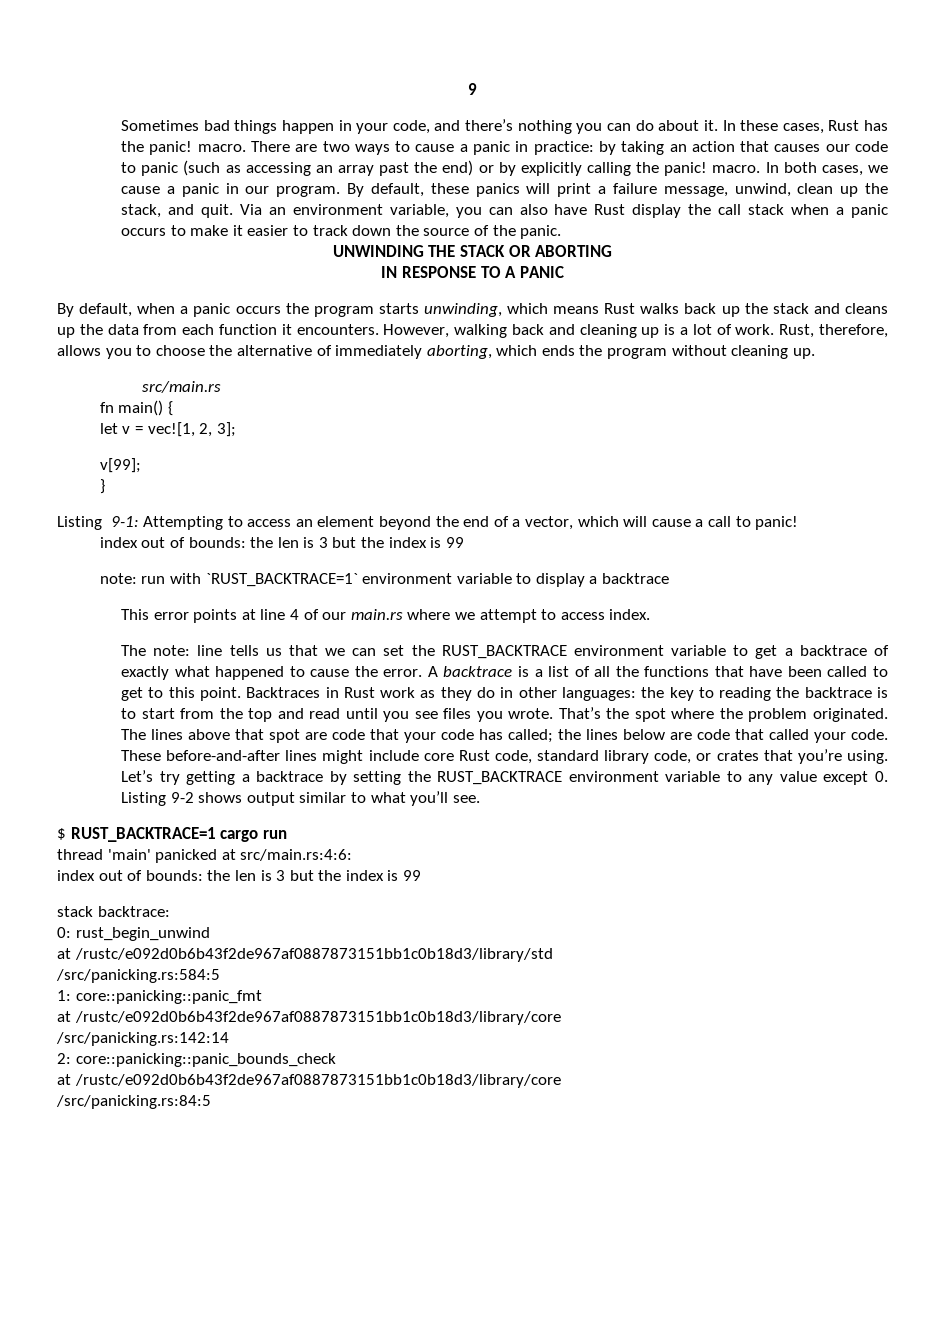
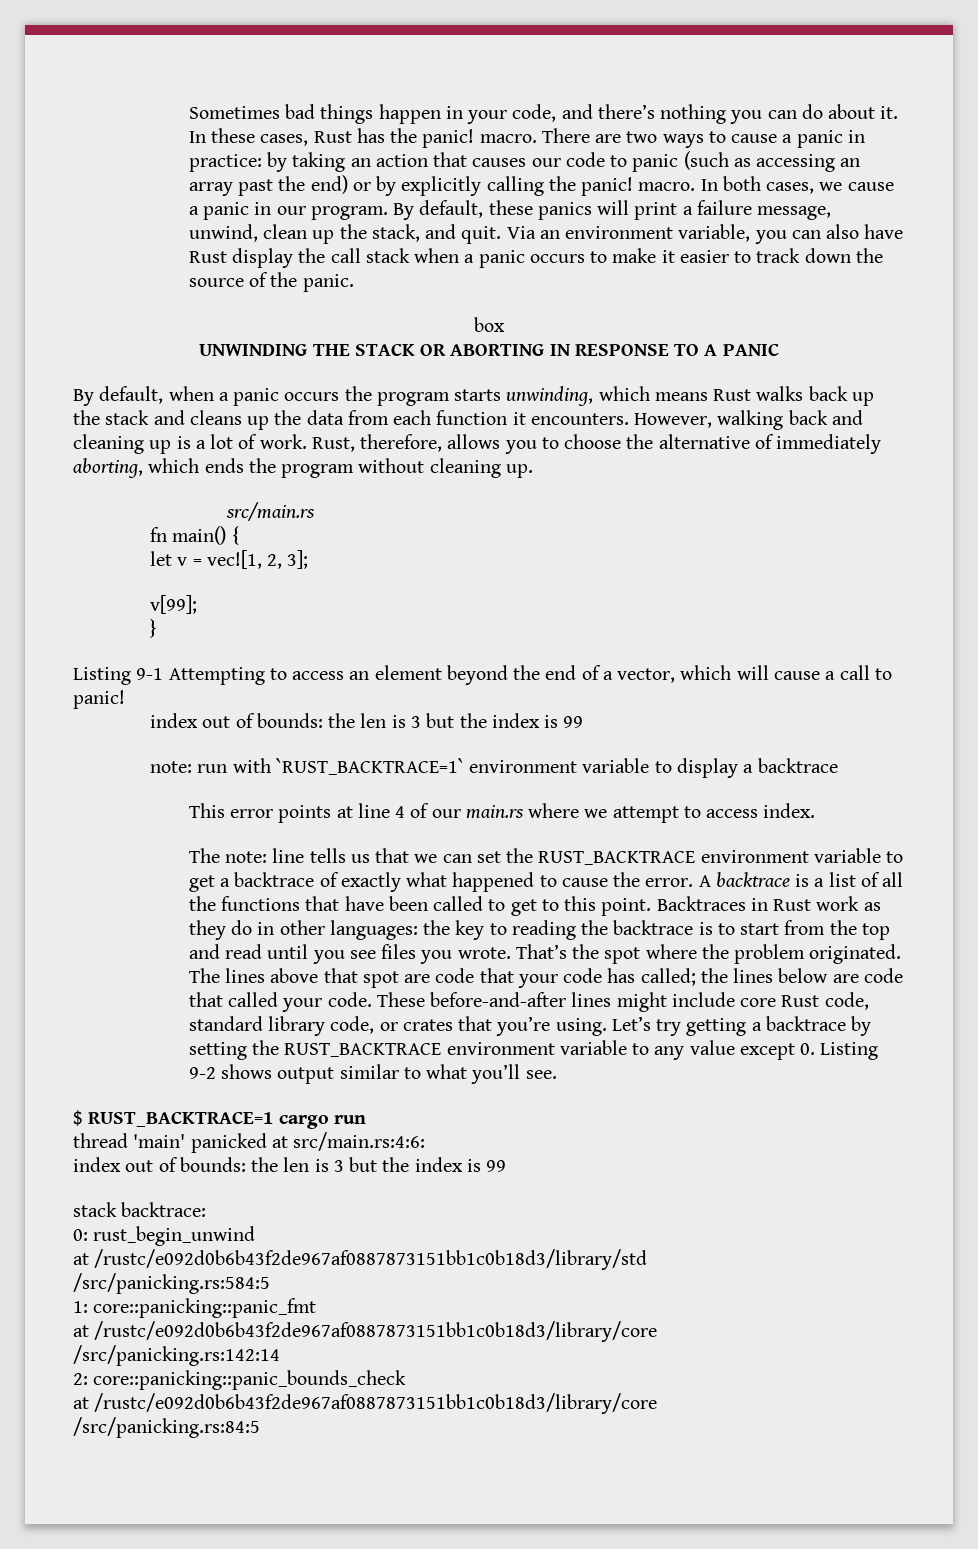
[468,83,477,95] 9 // -> (188, 112) none
(562, 232) none -> [474,317,505,332] // box
(613, 251) // -> (545, 350) none
[110,516,139,527] 9-1: -> [136,668,164,680] 9-1

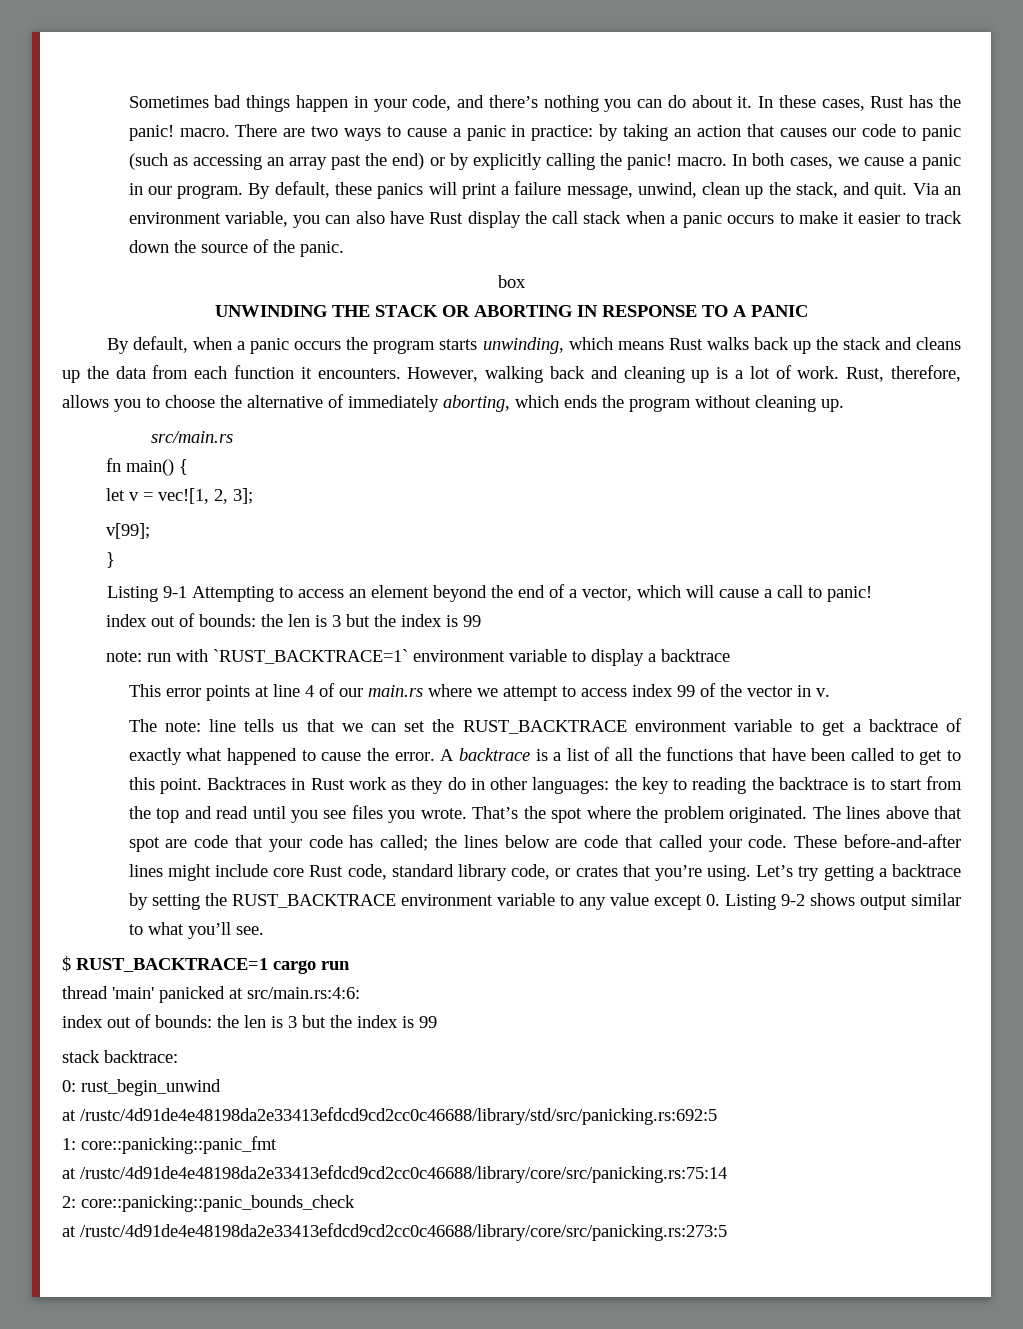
[763,803,816,818] index. -> [631,683,830,697] index 99 of the vector in v.
[94,1249,648,1270] [73,1273,270,1294] /rustc/e092d0b6b43f2de967af0887873151bb1c0b18d3/library/std // /src/panicking.rs:584:5 -> [80,1107,717,1125] /rustc/4d91de4e48198da2e33413efdcd9cd2cc0c46688/library/std/src/panicking.rs:692:5
[94,1321,658,1342] [73,1345,280,1366] /rustc/e092d0b6b43f2de967af0887873151bb1c0b18d3/library/core // /src/panicking.rs:142:14 -> [80,1165,727,1183] /rustc/4d91de4e48198da2e33413efdcd9cd2cc0c46688/library/core/src/panicking.rs:75:14
[94,1393,658,1414] [73,1417,260,1438] /rustc/e092d0b6b43f2de967af0887873151bb1c0b18d3/library/core // /src/panicking.rs:84:5 -> [80,1223,727,1241] /rustc/4d91de4e48198da2e33413efdcd9cd2cc0c46688/library/core/src/panicking.rs:273:5

